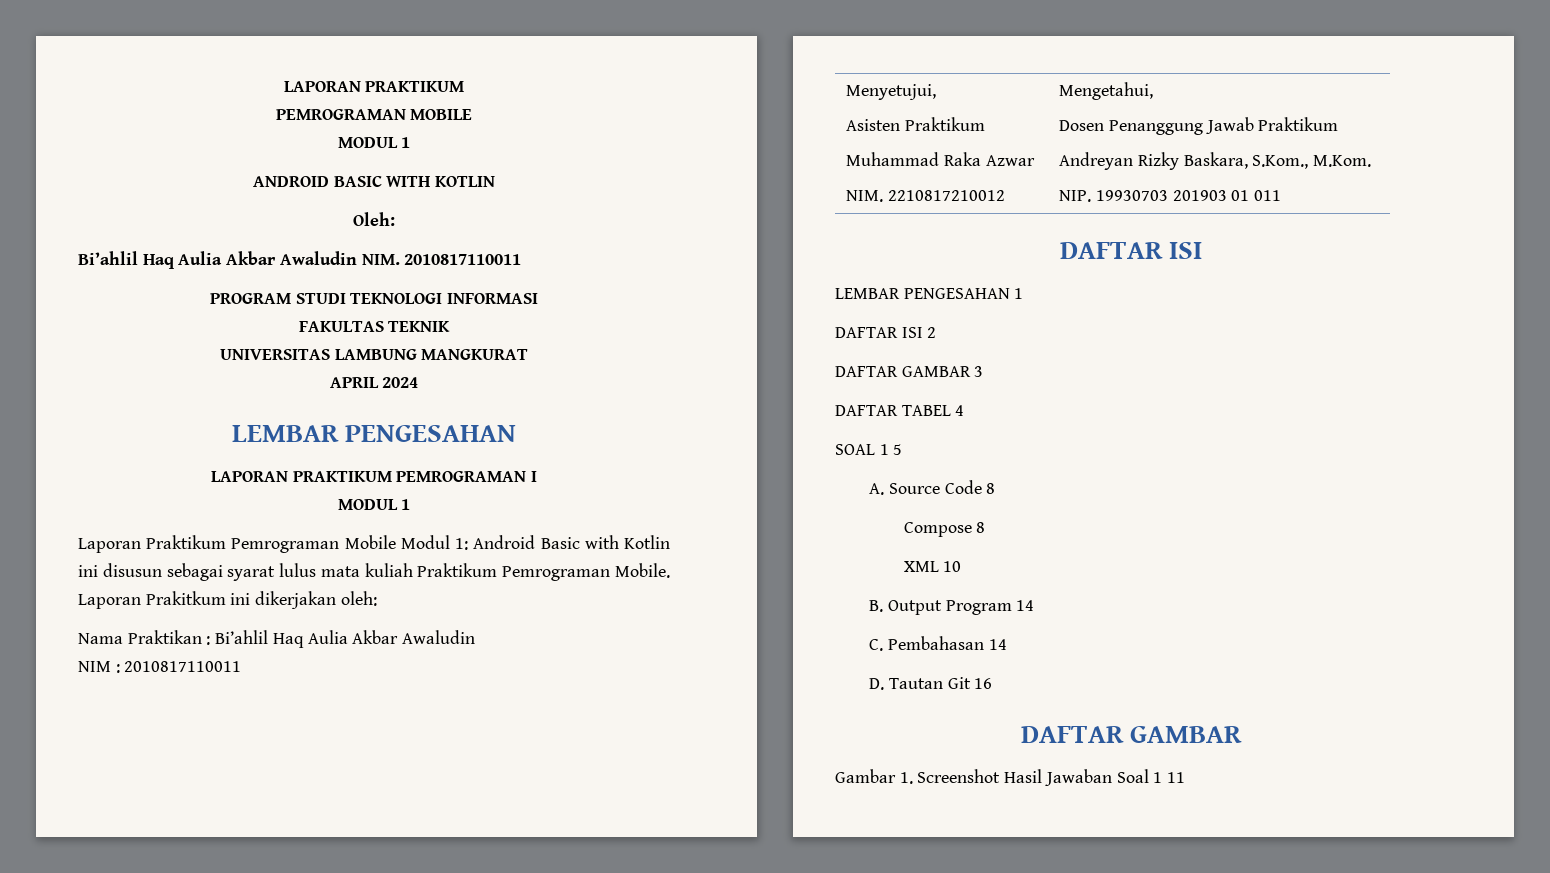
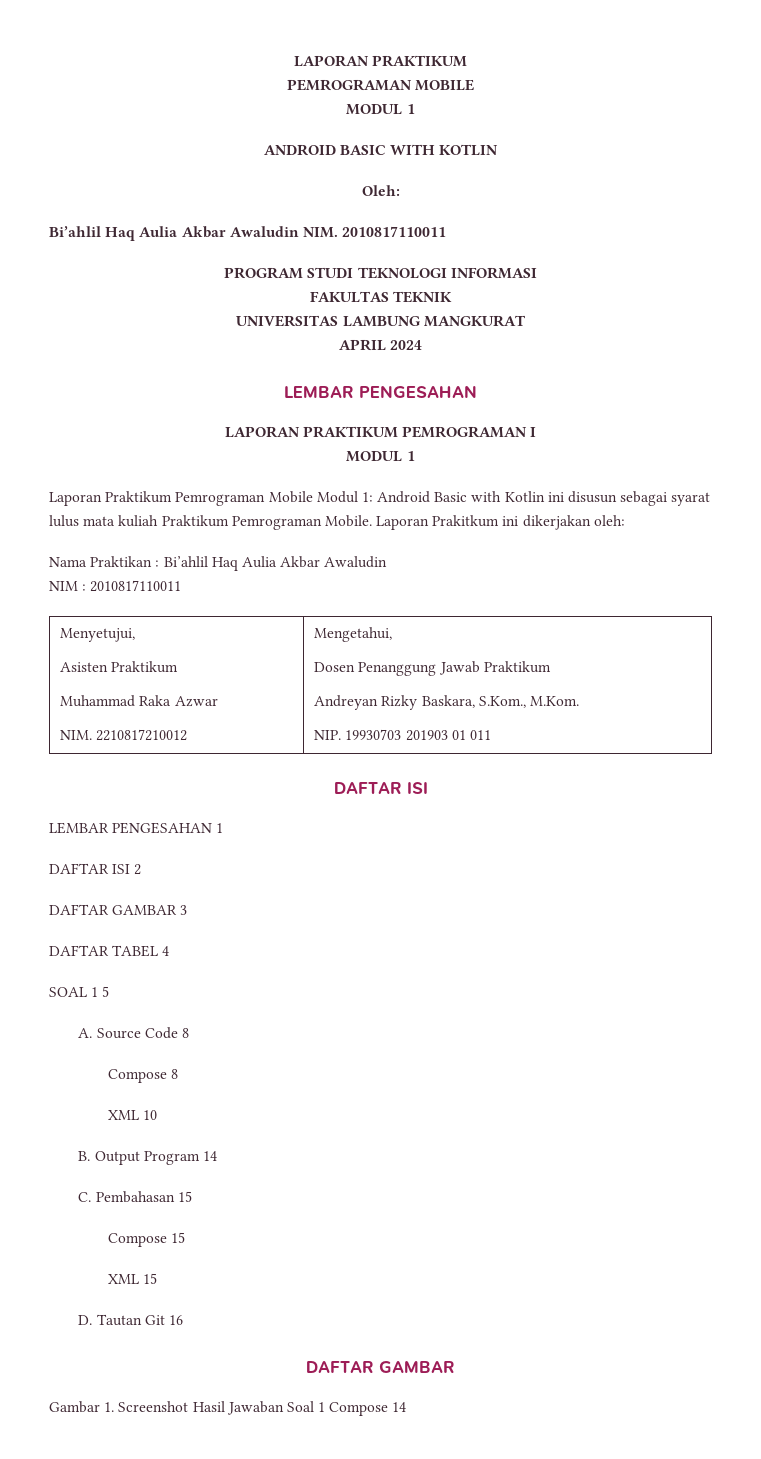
[988,639,1007,650] 14 -> [177,1191,192,1202] [107,1232,186,1247] [107,1273,158,1284] 15 // Compose 15 // XML 15
[1167,772,1186,783] 11 -> [329,1402,407,1416] Compose 14

